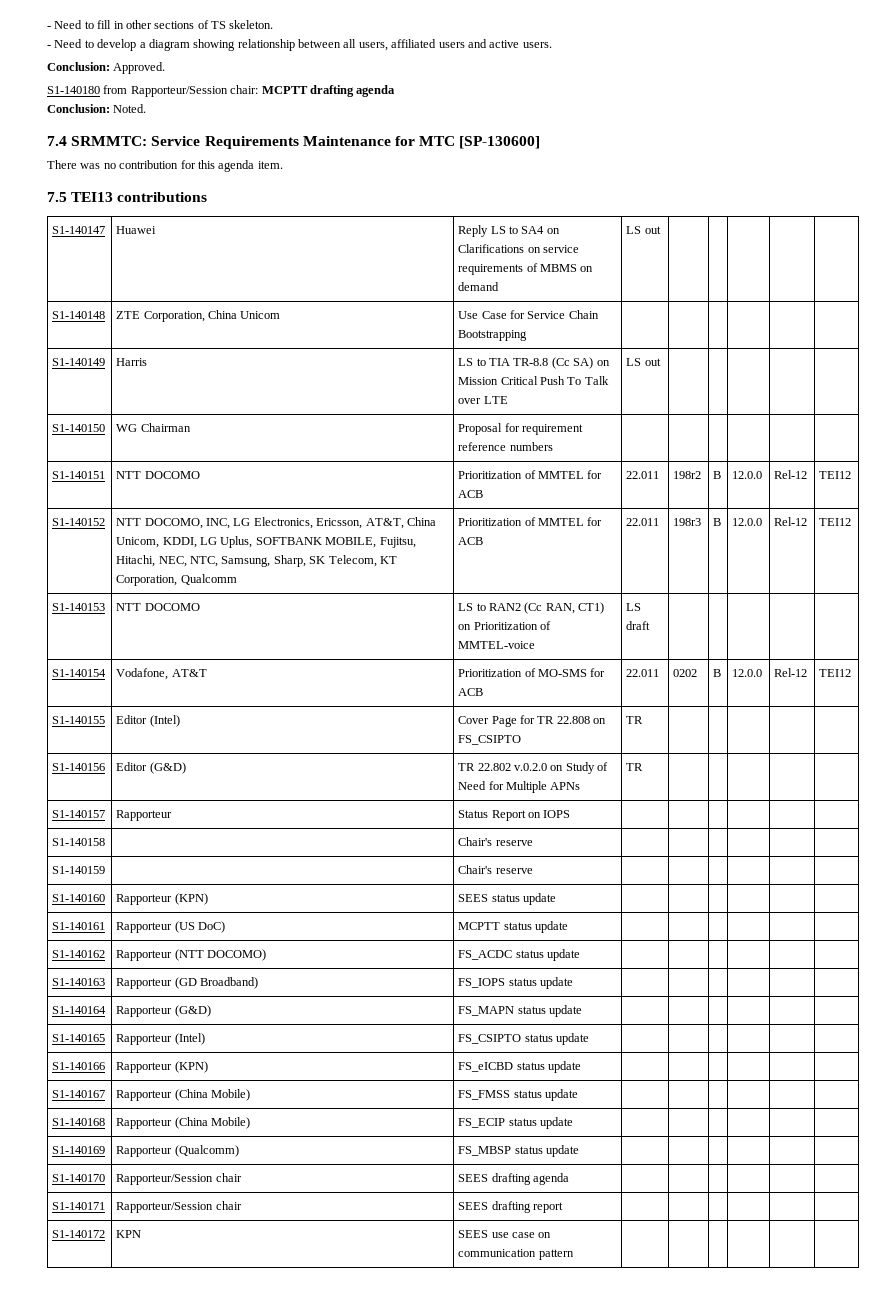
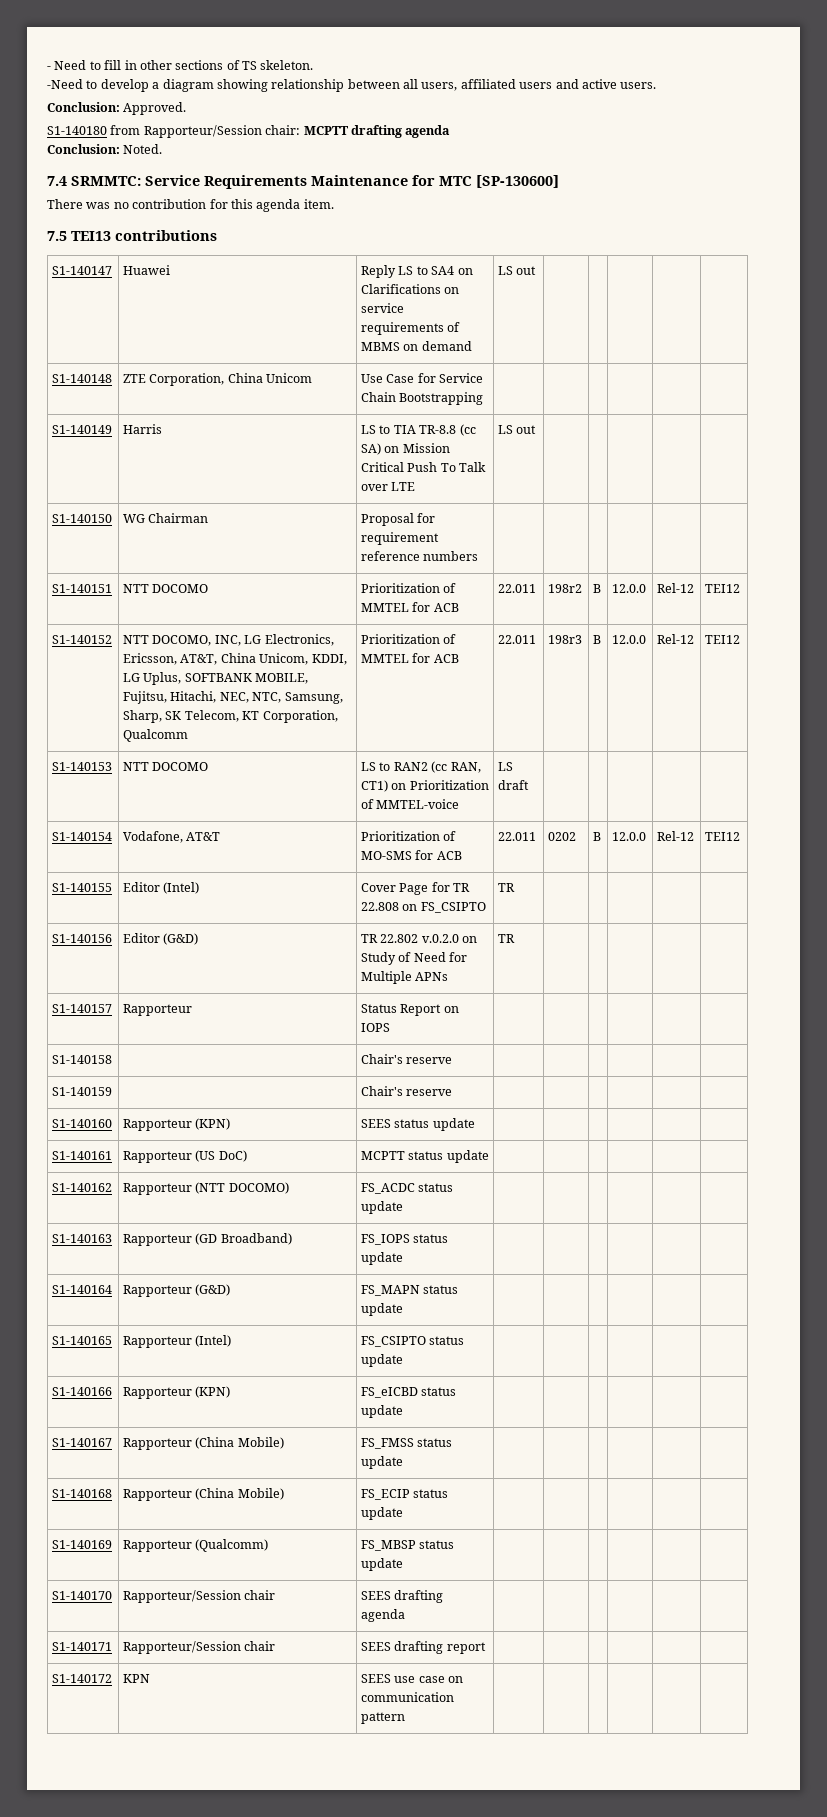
[47,39,83,48] - Need -> [47,79,83,89] -Need
[551,357,570,369] (Cc -> [459,424,476,436] (cc
[524,602,543,614] (Cc -> [431,761,448,773] (cc

